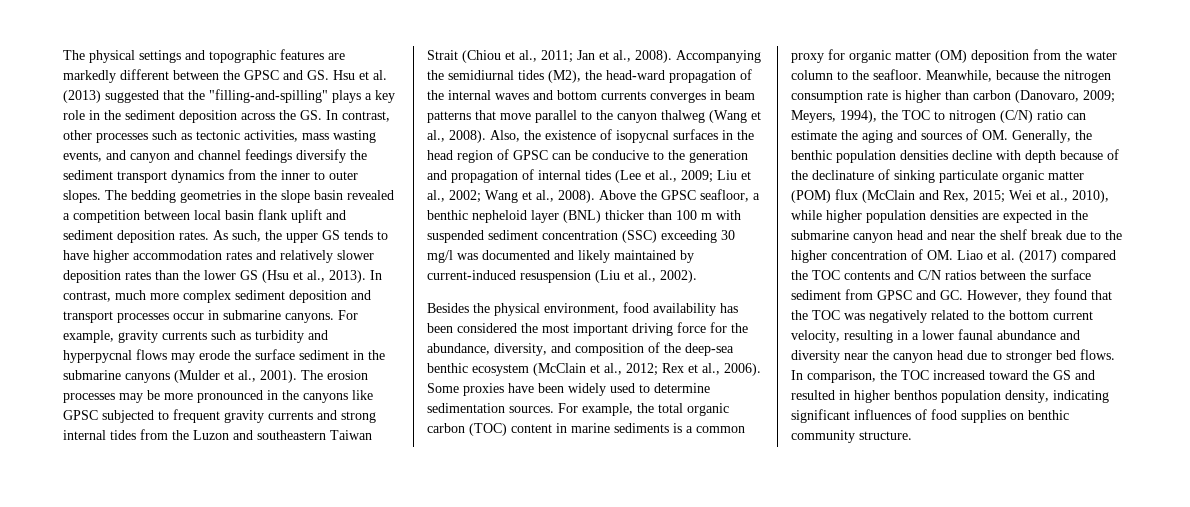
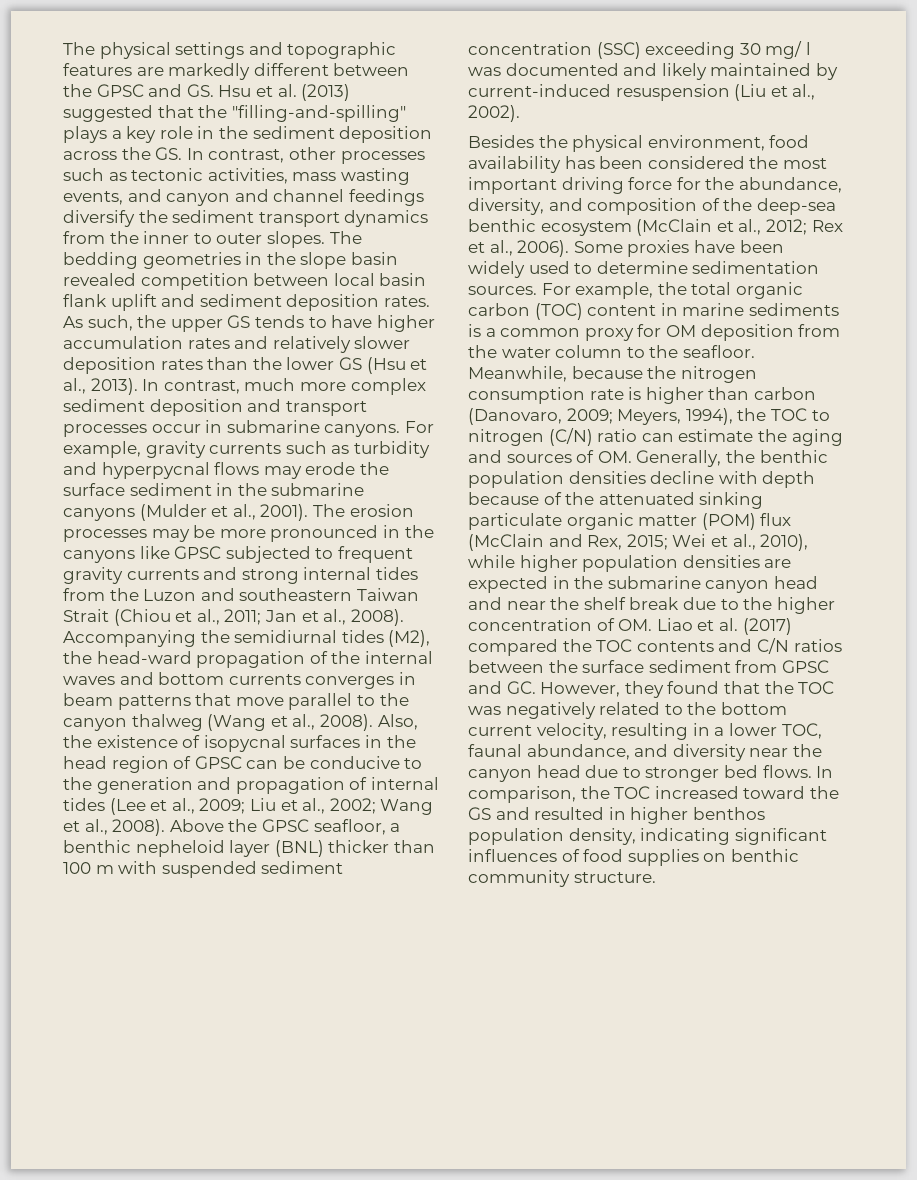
[63,213,70,220] a -> (136, 279) none
[133,250,222,260] accommodation -> [63,336,183,349] accumulation
[427,250,453,263] mg/l -> [765,41,811,59] mg/ l
[849,50,967,63] organic matter (OM) -> [665,325,696,337] OM
[812,169,890,180] declinature of -> [598,492,695,505] attenuated
[958,329,1056,340] faunal abundance -> [781,723,822,739] [468,744,630,760] TOC, faunal abundance,

